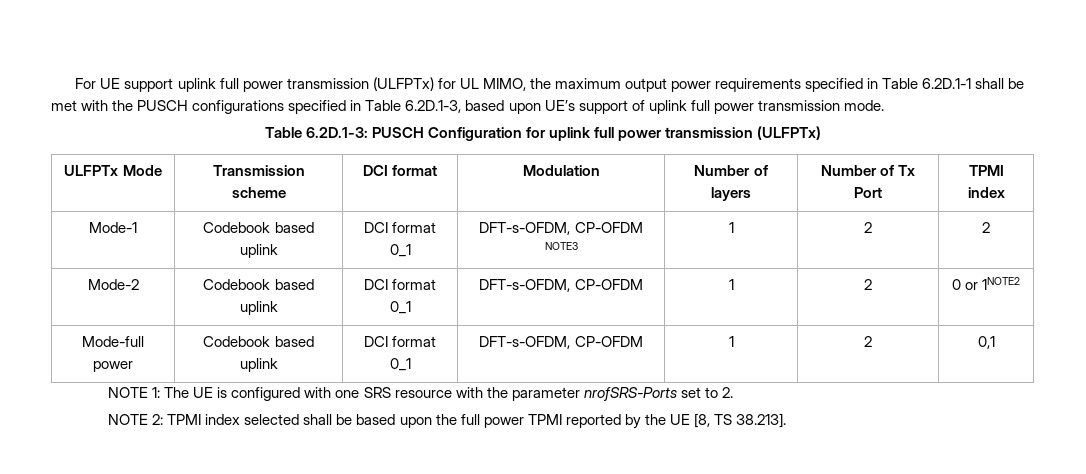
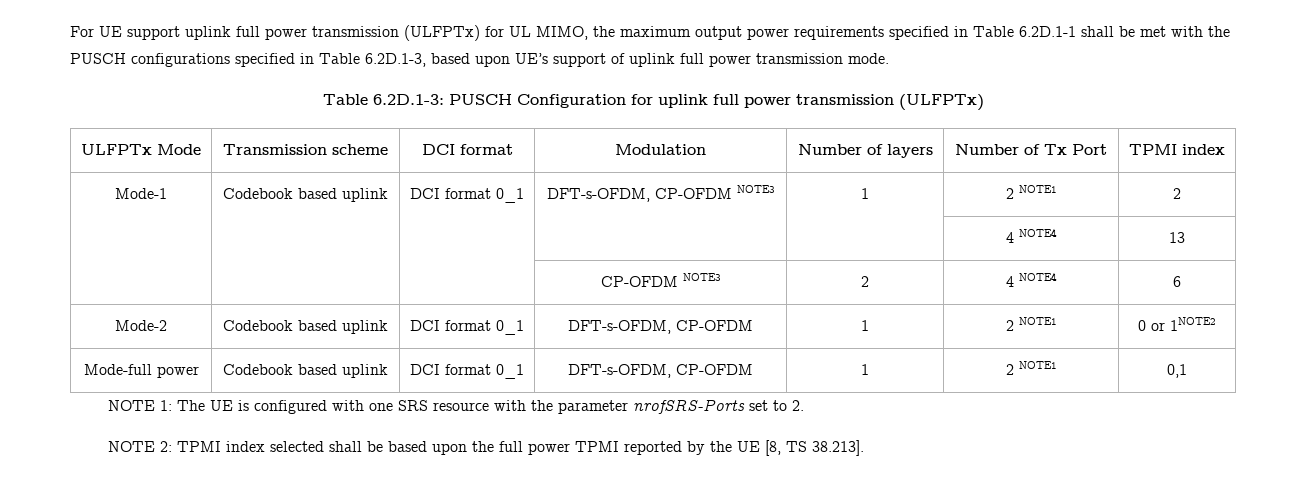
[982,222,990,233] | 2 -> [1018,185,1057,193] [1173,188,1181,199] [1005,228,1057,243] [1169,232,1185,243] [600,273,721,287] [861,276,869,287] [1005,272,1057,287] [1173,276,1181,287] NOTE1 | 2 // | | | | | 4 NOTE4 | 13 // | | | CP-OFDM NOTE3 | 2 | 4 NOTE4 | 6
(872, 284) none -> [1018,317,1057,325] NOTE1
(872, 341) none -> [1018,361,1057,369] NOTE1

